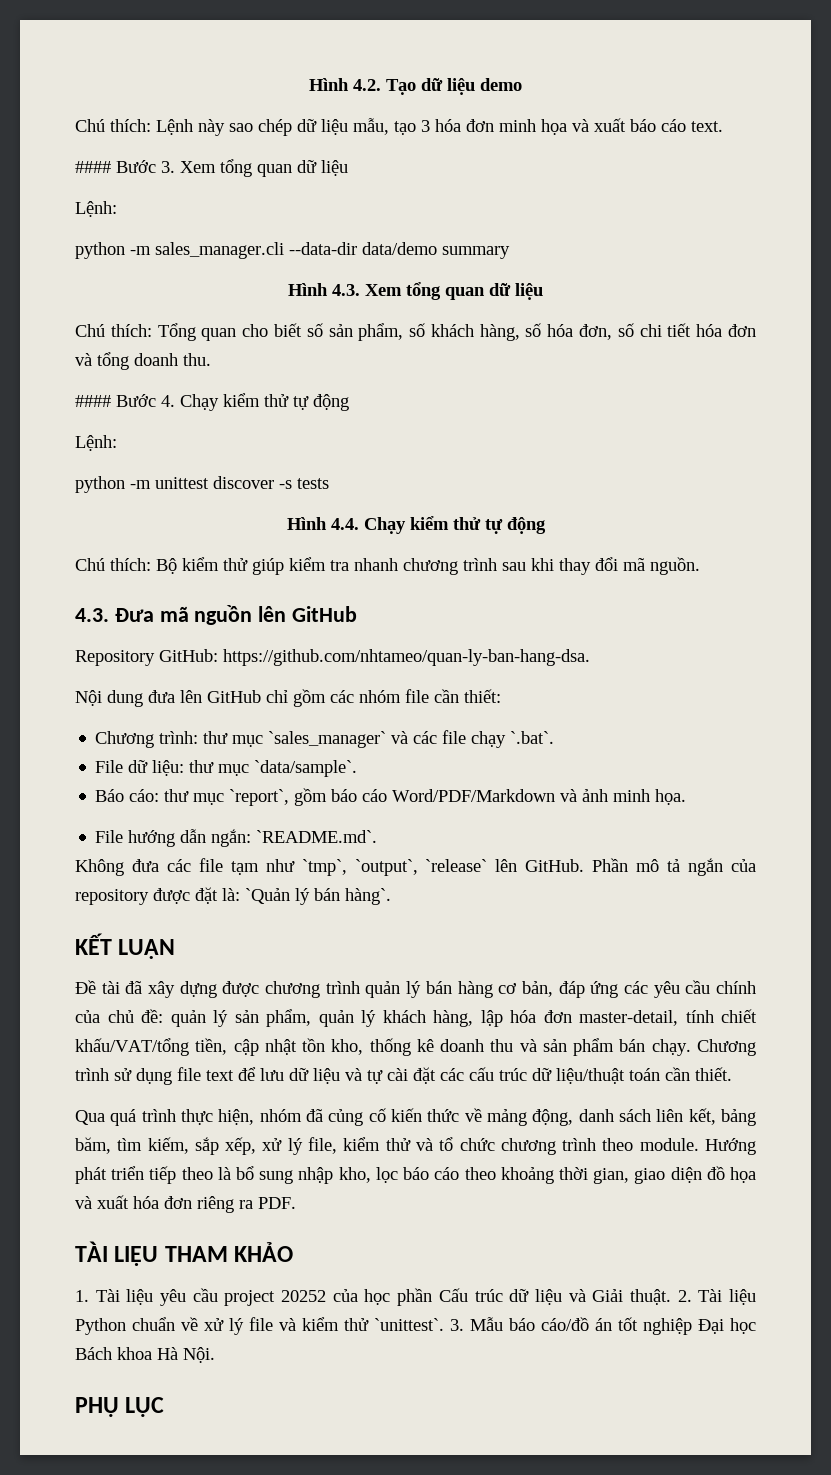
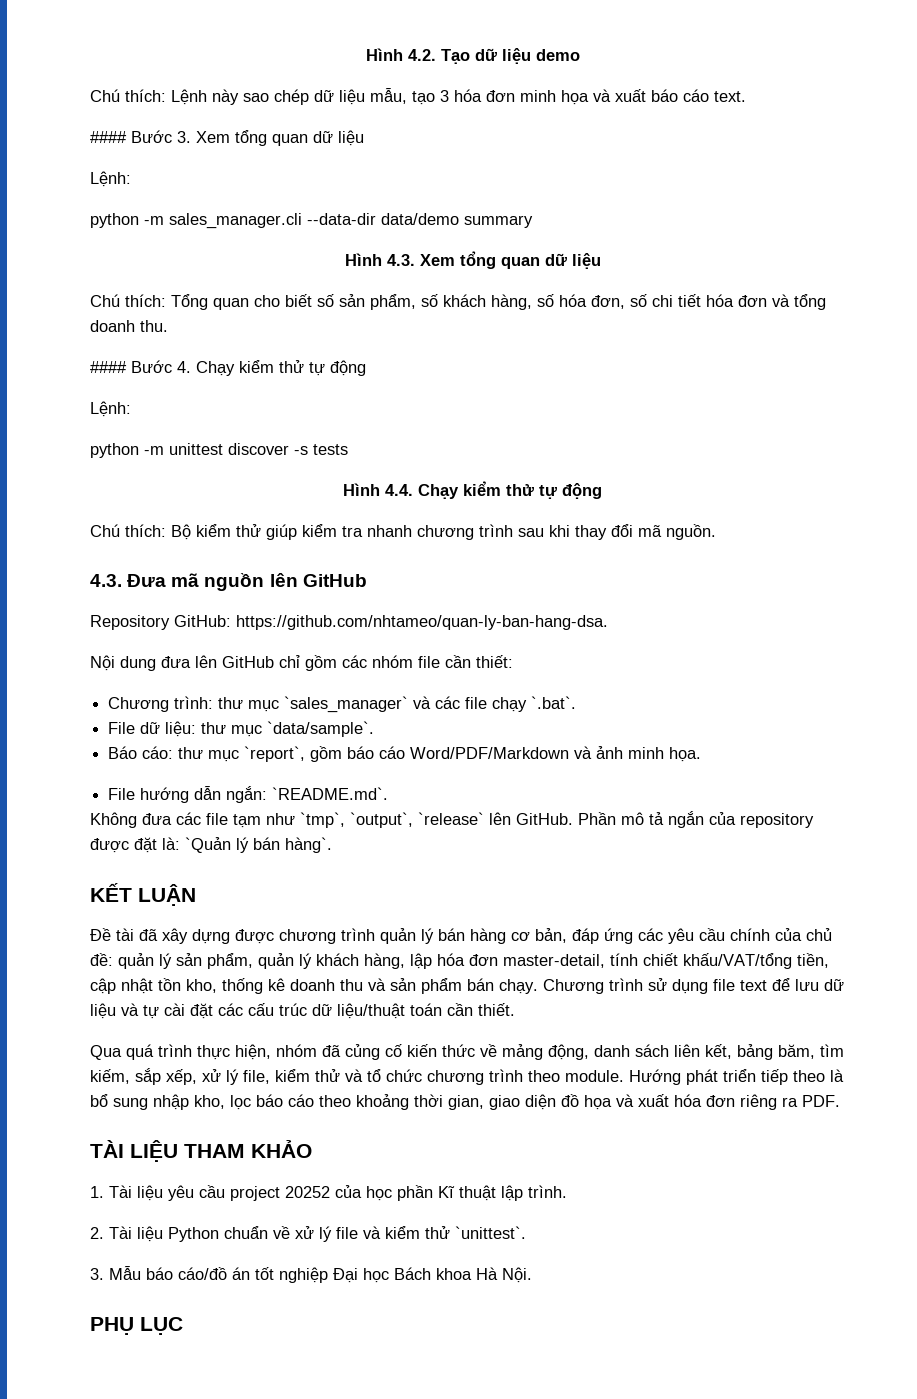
[438,1288,671,1305] Cấu trúc dữ liệu và Giải thuật. -> [438,1185,567,1201] Kĩ thuật lập trình. //
(444, 1324) none -> (526, 1232) //

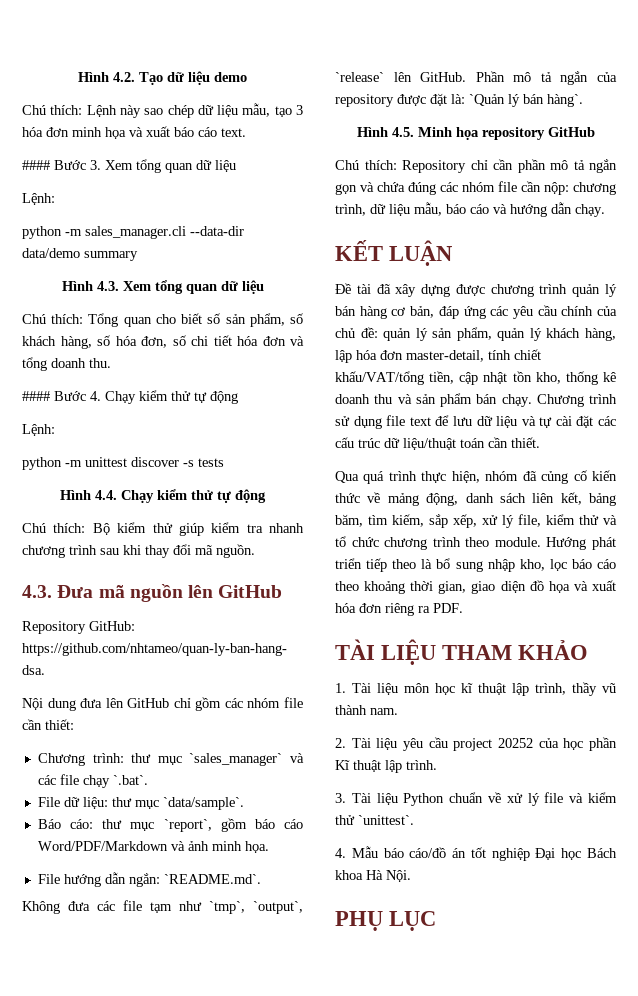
(332, 845) none -> [356,127,595,140] [335,159,617,173] [335,181,616,195] [335,202,605,217] // Hình 4.5. Minh họa repository GitHub // Chú thích: Repository chỉ cần phần mô tả ngắn gọn và chứa đúng các nhóm file cần nộp: chương trình, dữ liệu mẫu, báo cáo và hướng dẫn chạy.
(163, 1193) none -> [404,682,616,696] [335,705,398,715] [335,738,398,750] môn học kĩ thuật lập trình, thầy vũ thành nam. // 2. Tài liệu
[90,1227,104,1239] 2. -> [335,793,346,803] 3.
[90,1268,104,1280] 3. -> [335,848,346,858] 4.

